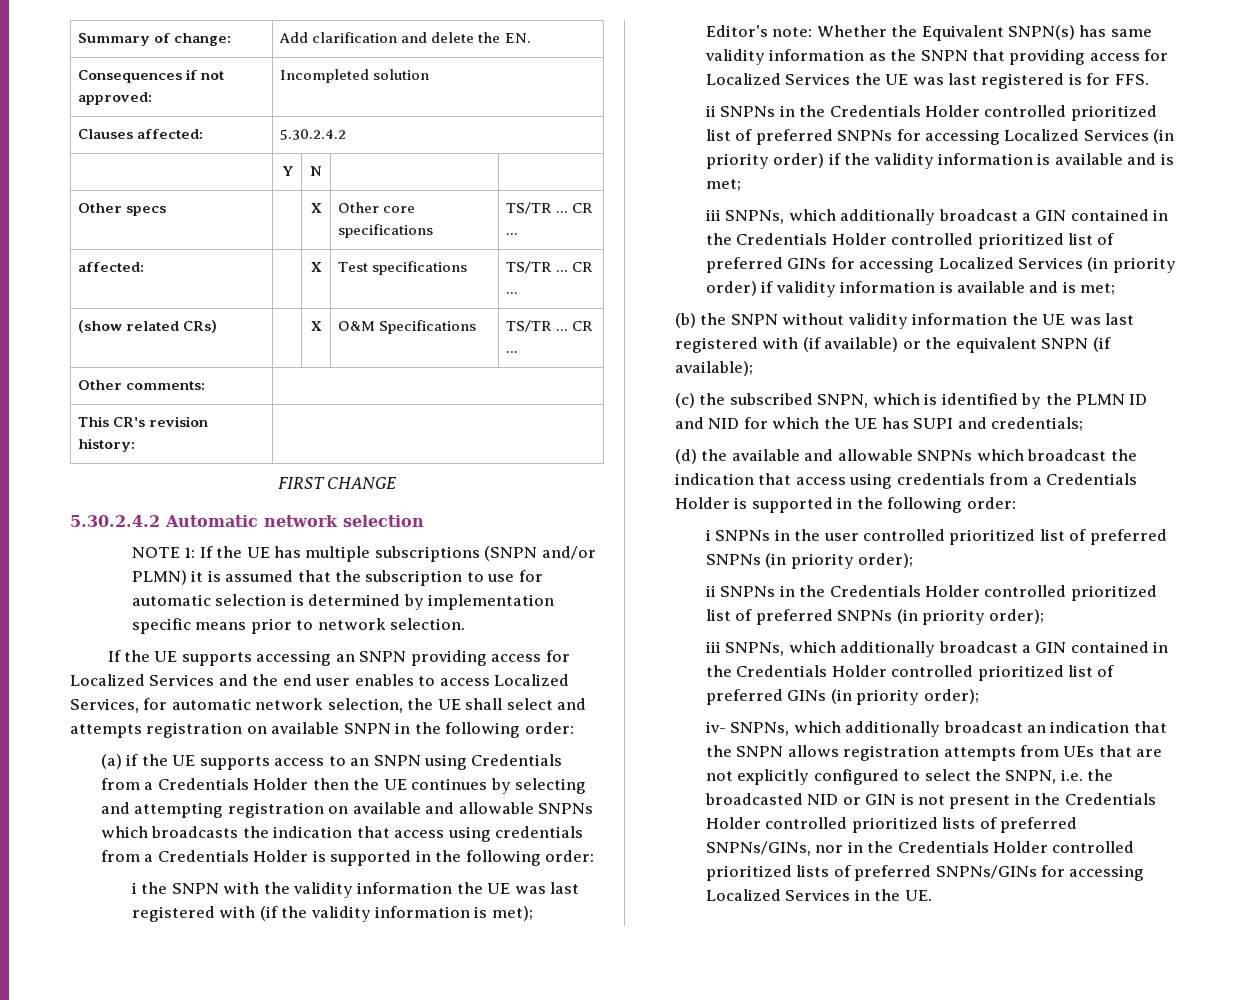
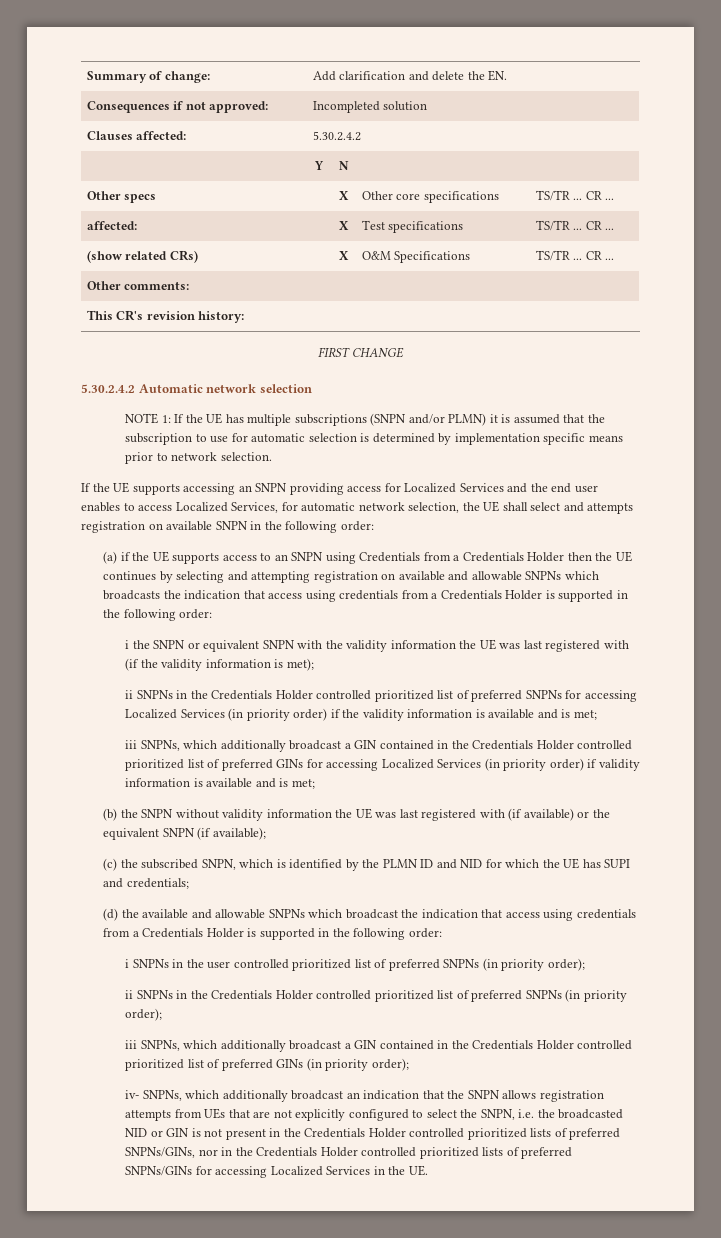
(219, 888) none -> [187,640,295,652] or equivalent SNPN
[705,25,1152,41] [704,49,1169,65] [705,73,1149,89] // Editor's note: Whether the Equivalent SNPN(s) has same validity information as the SNPN that providing access for Localized Services the UE was last registered is for FFS. -> (314, 664) none

